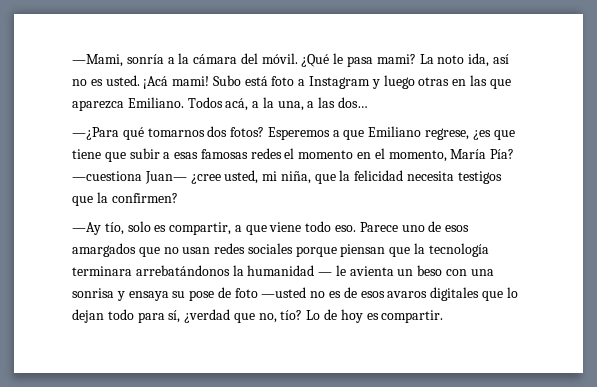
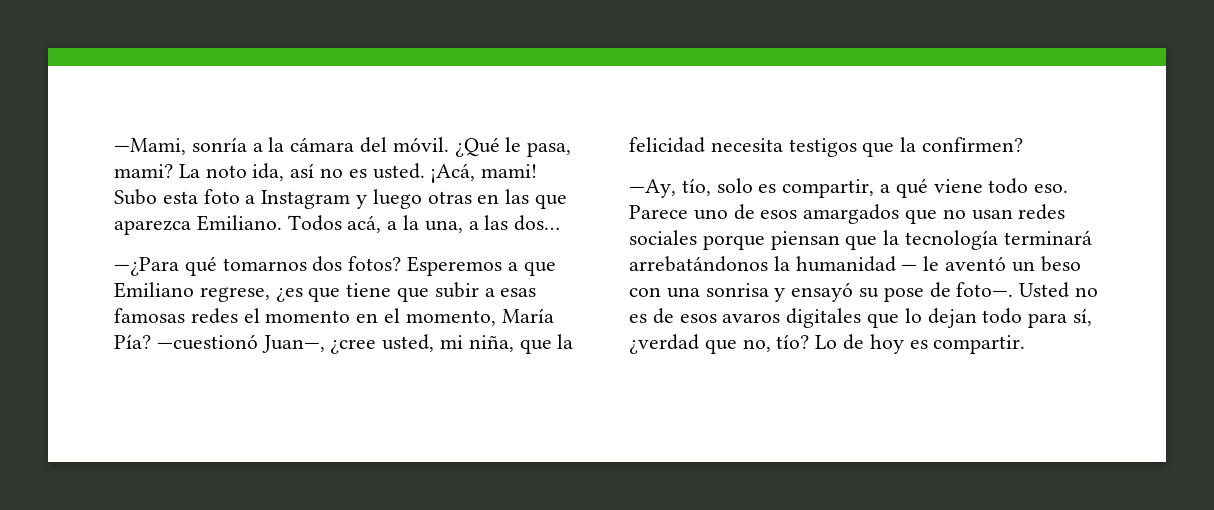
[347,56,374,67] pasa -> [527,142,572,157] pasa,
[143,76,169,89] ¡Acá -> [430,163,476,183] ¡Acá,
[244,76,268,86] está -> [162,191,198,204] esta
[72,171,187,184] —cuestiona Juan— -> [156,334,325,353] —cuestionó Juan—,
[72,222,101,235] —Ay -> [629,179,676,198] —Ay,
[245,225,267,235] que -> [895,178,928,198] qué
[72,266,132,276] terminara -> [1003,230,1092,245] terminará
[349,266,394,276] avienta -> [945,256,1007,271] aventó
[128,291,169,301] ensaya -> [791,282,854,302] ensayó
[234,287,307,298] foto —usted -> [956,282,1070,298] foto—. Usted

